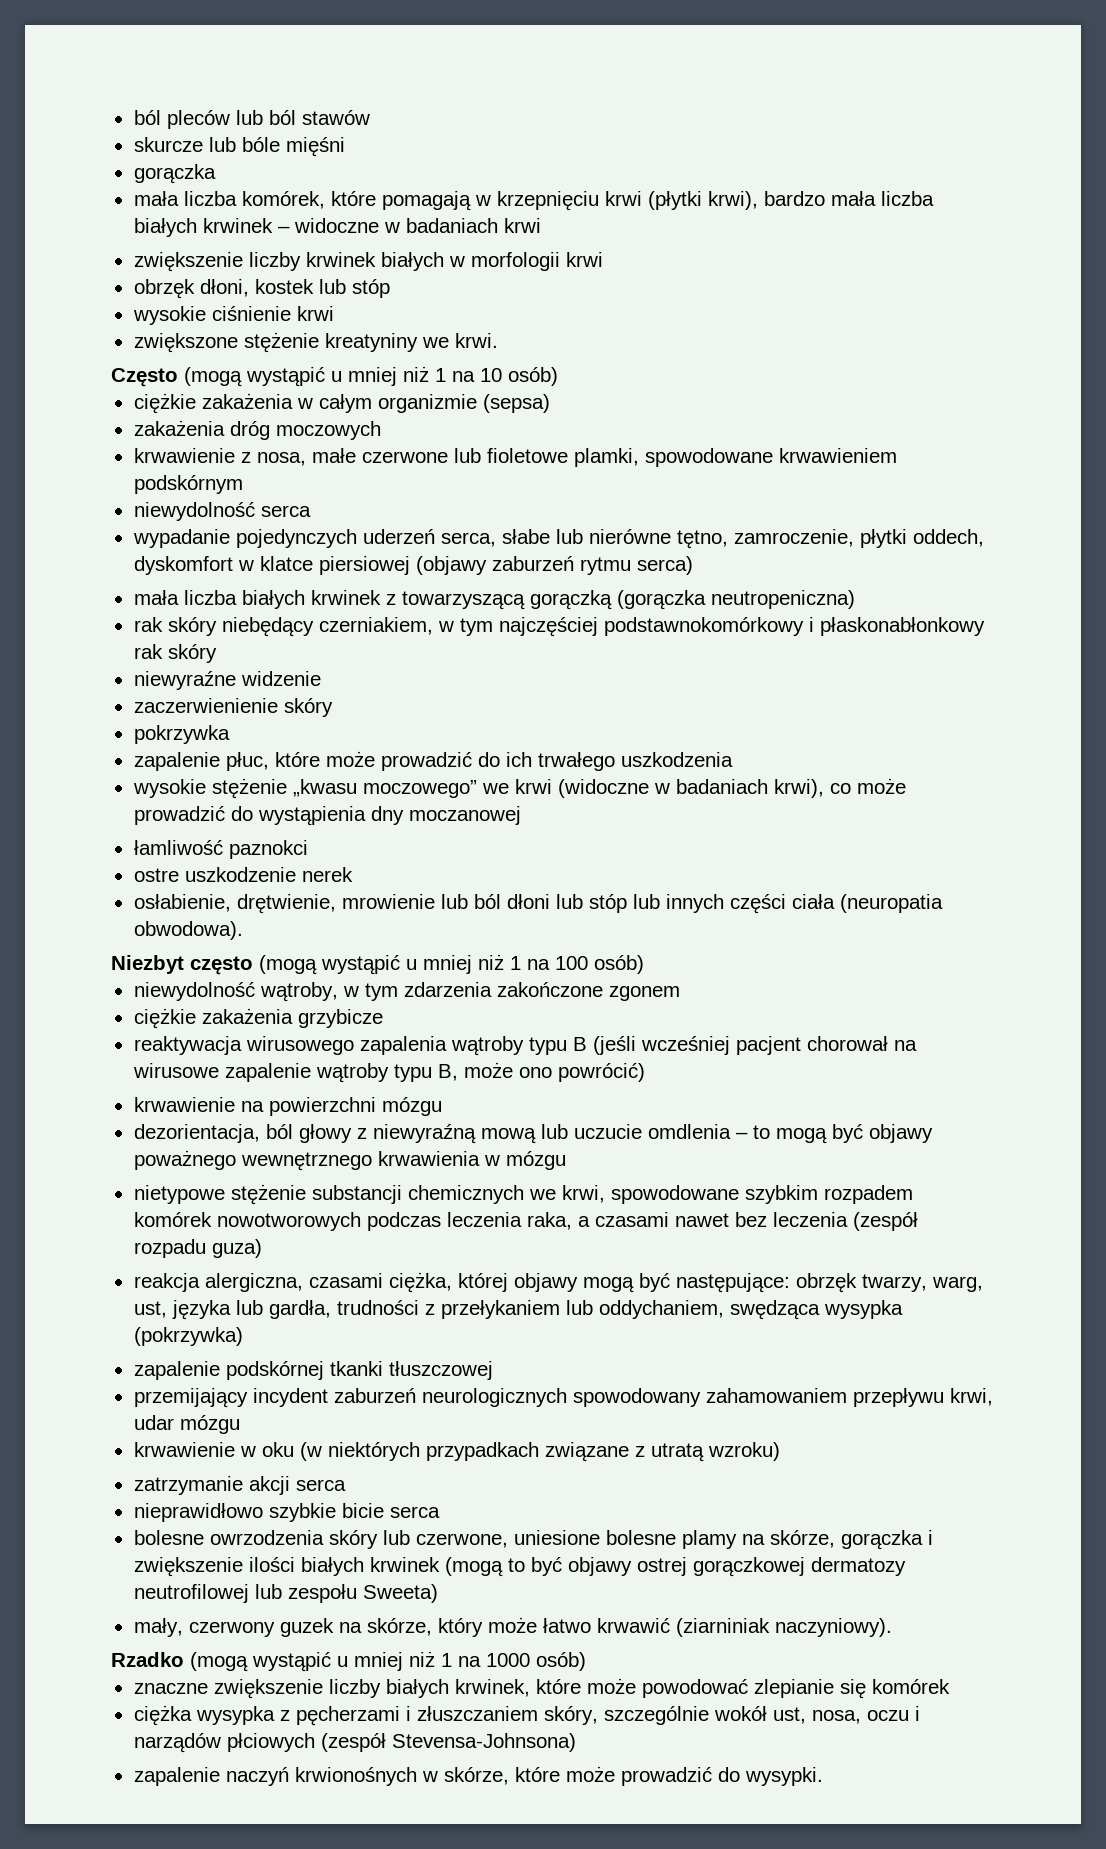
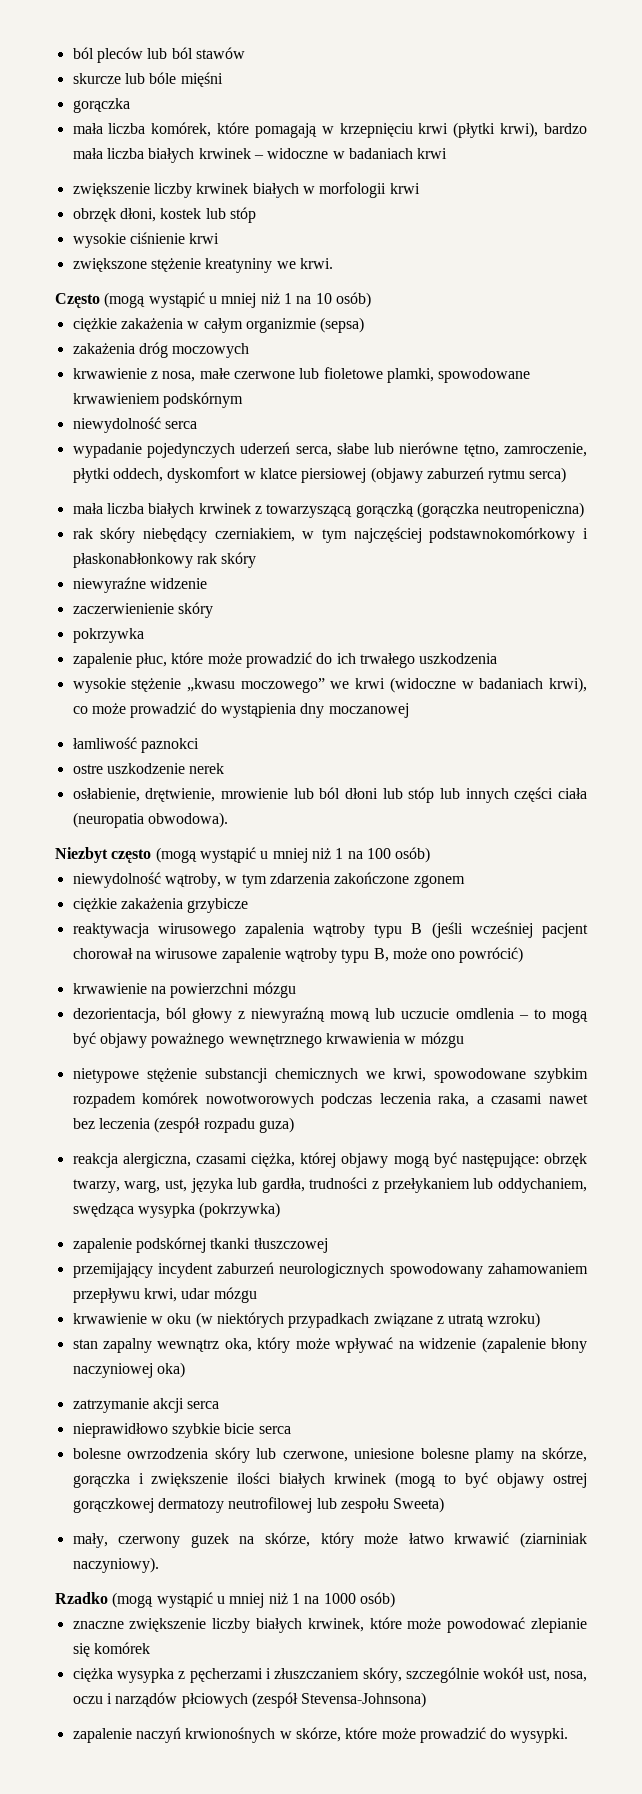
(780, 1451) none -> [72,1337,587,1353] [72,1362,185,1378] // stan zapalny wewnątrz oka, który może wpływać na widzenie (zapalenie błony naczyniowej oka)

